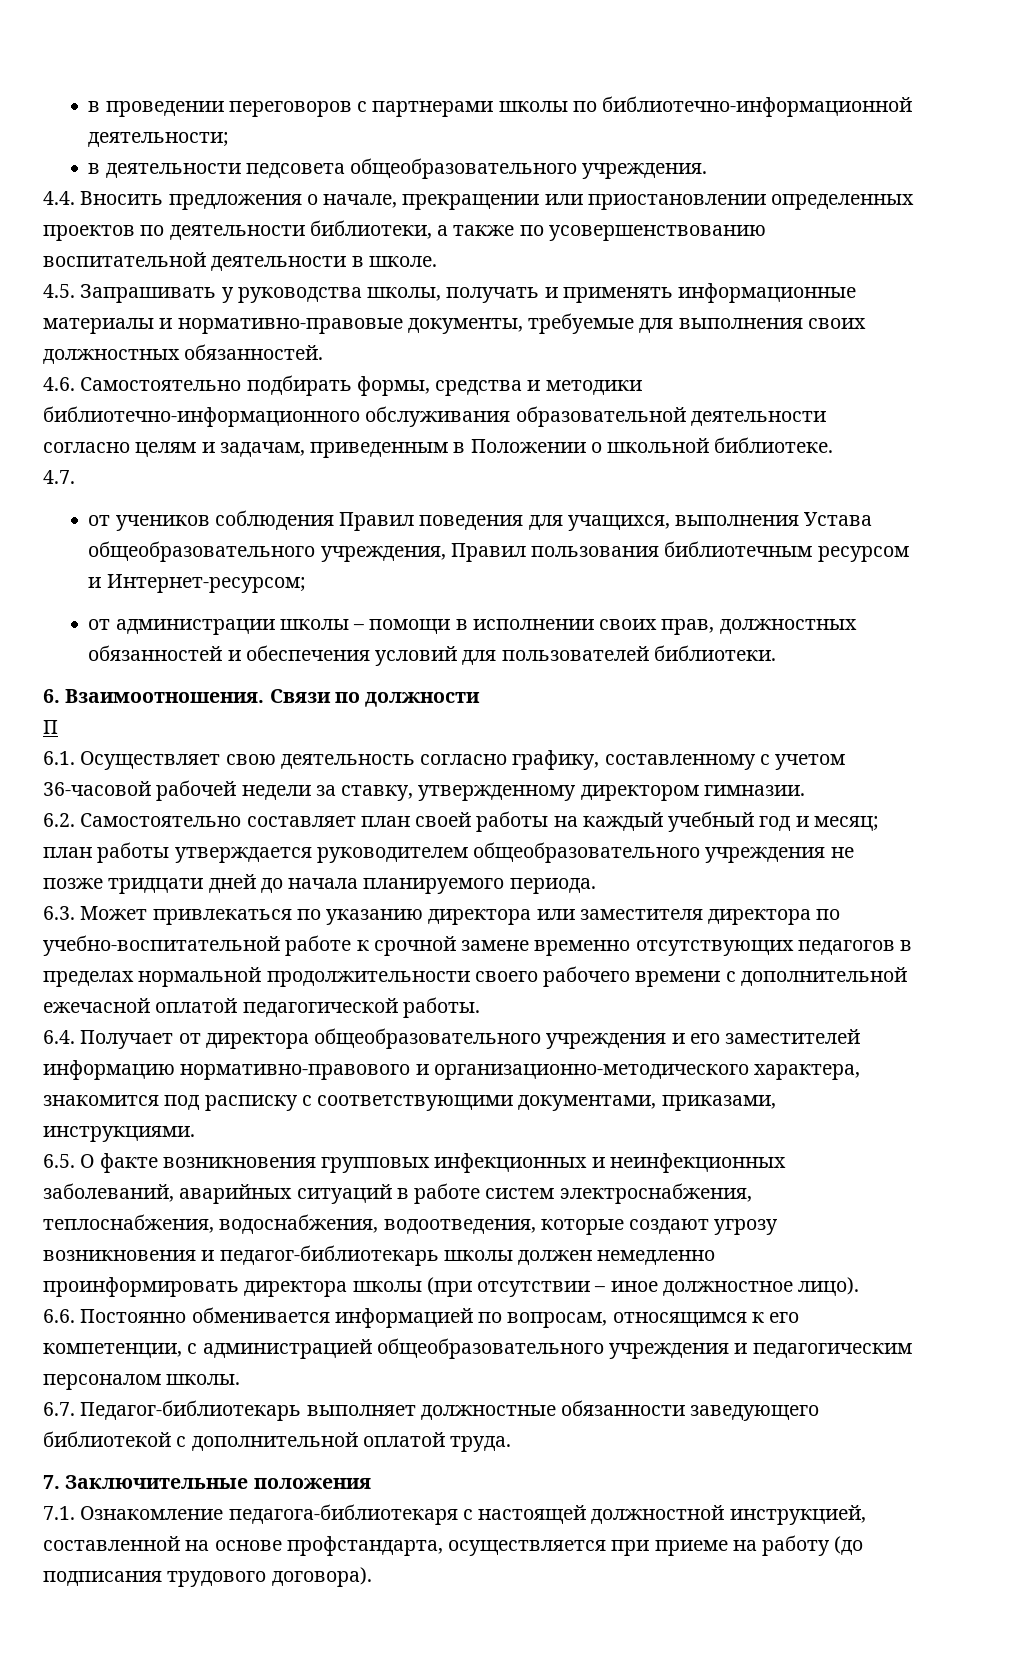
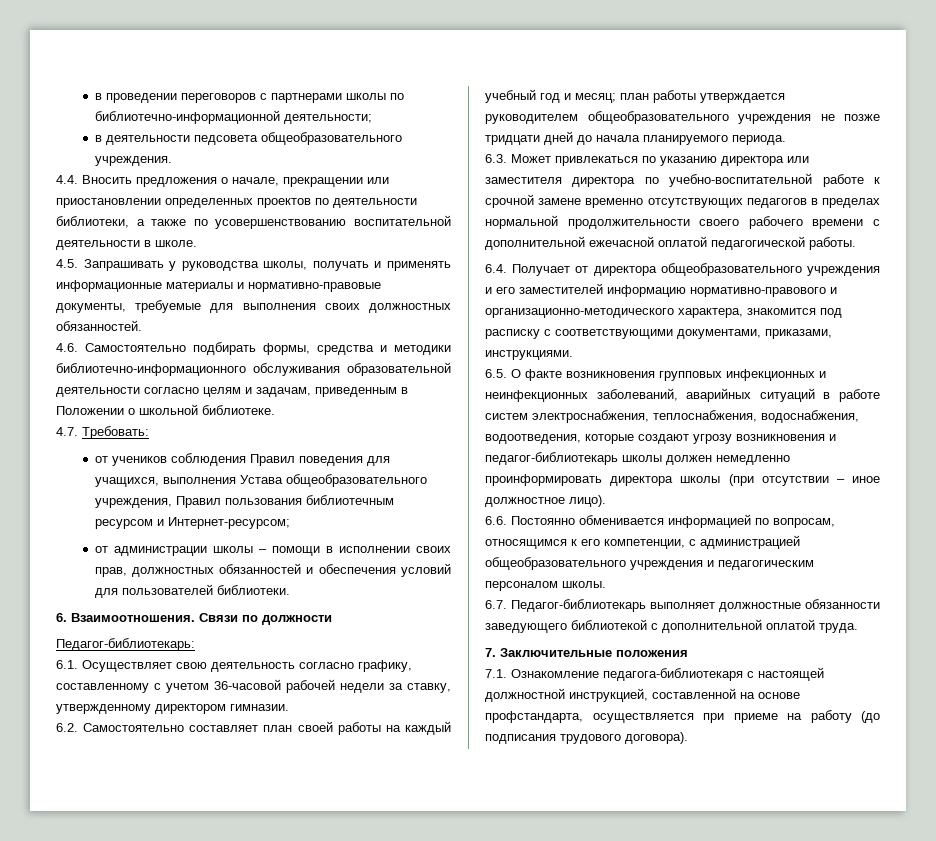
(75, 477) none -> [82,426,149,439] Требовать:
[43,720,58,734] П -> [56,638,195,651] Педагог-библиотекарь:

